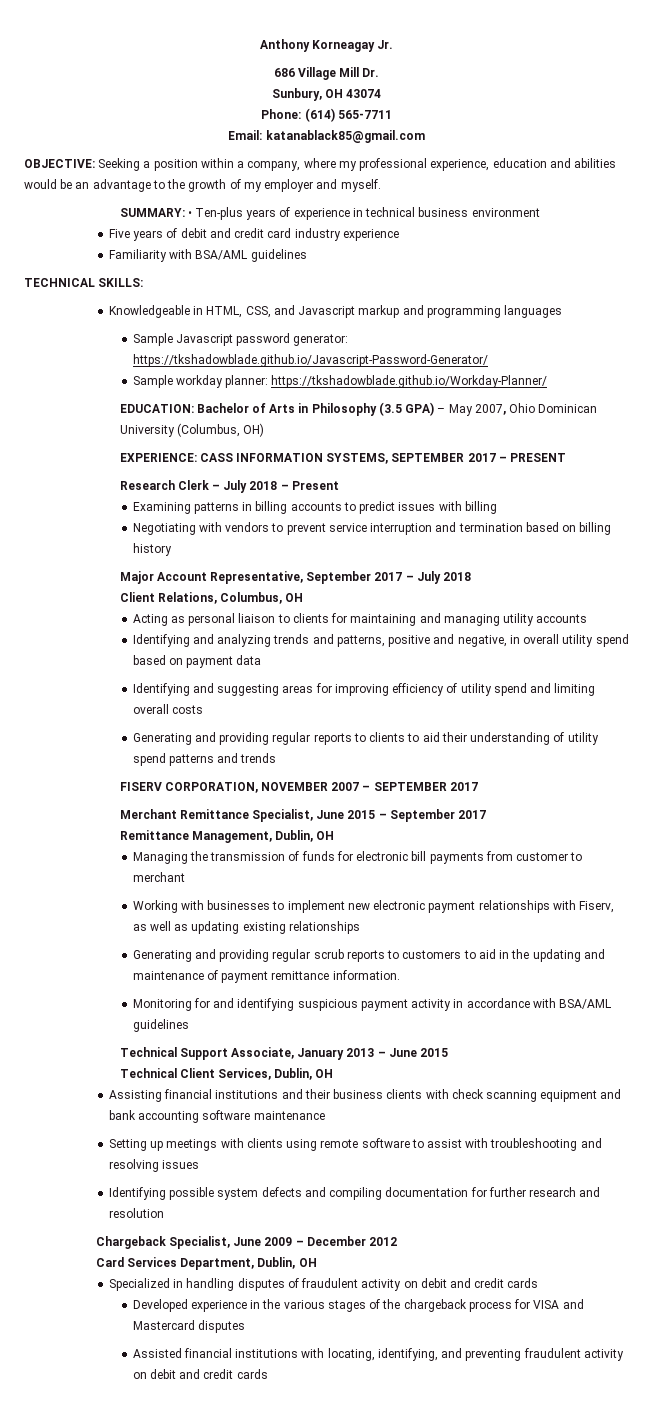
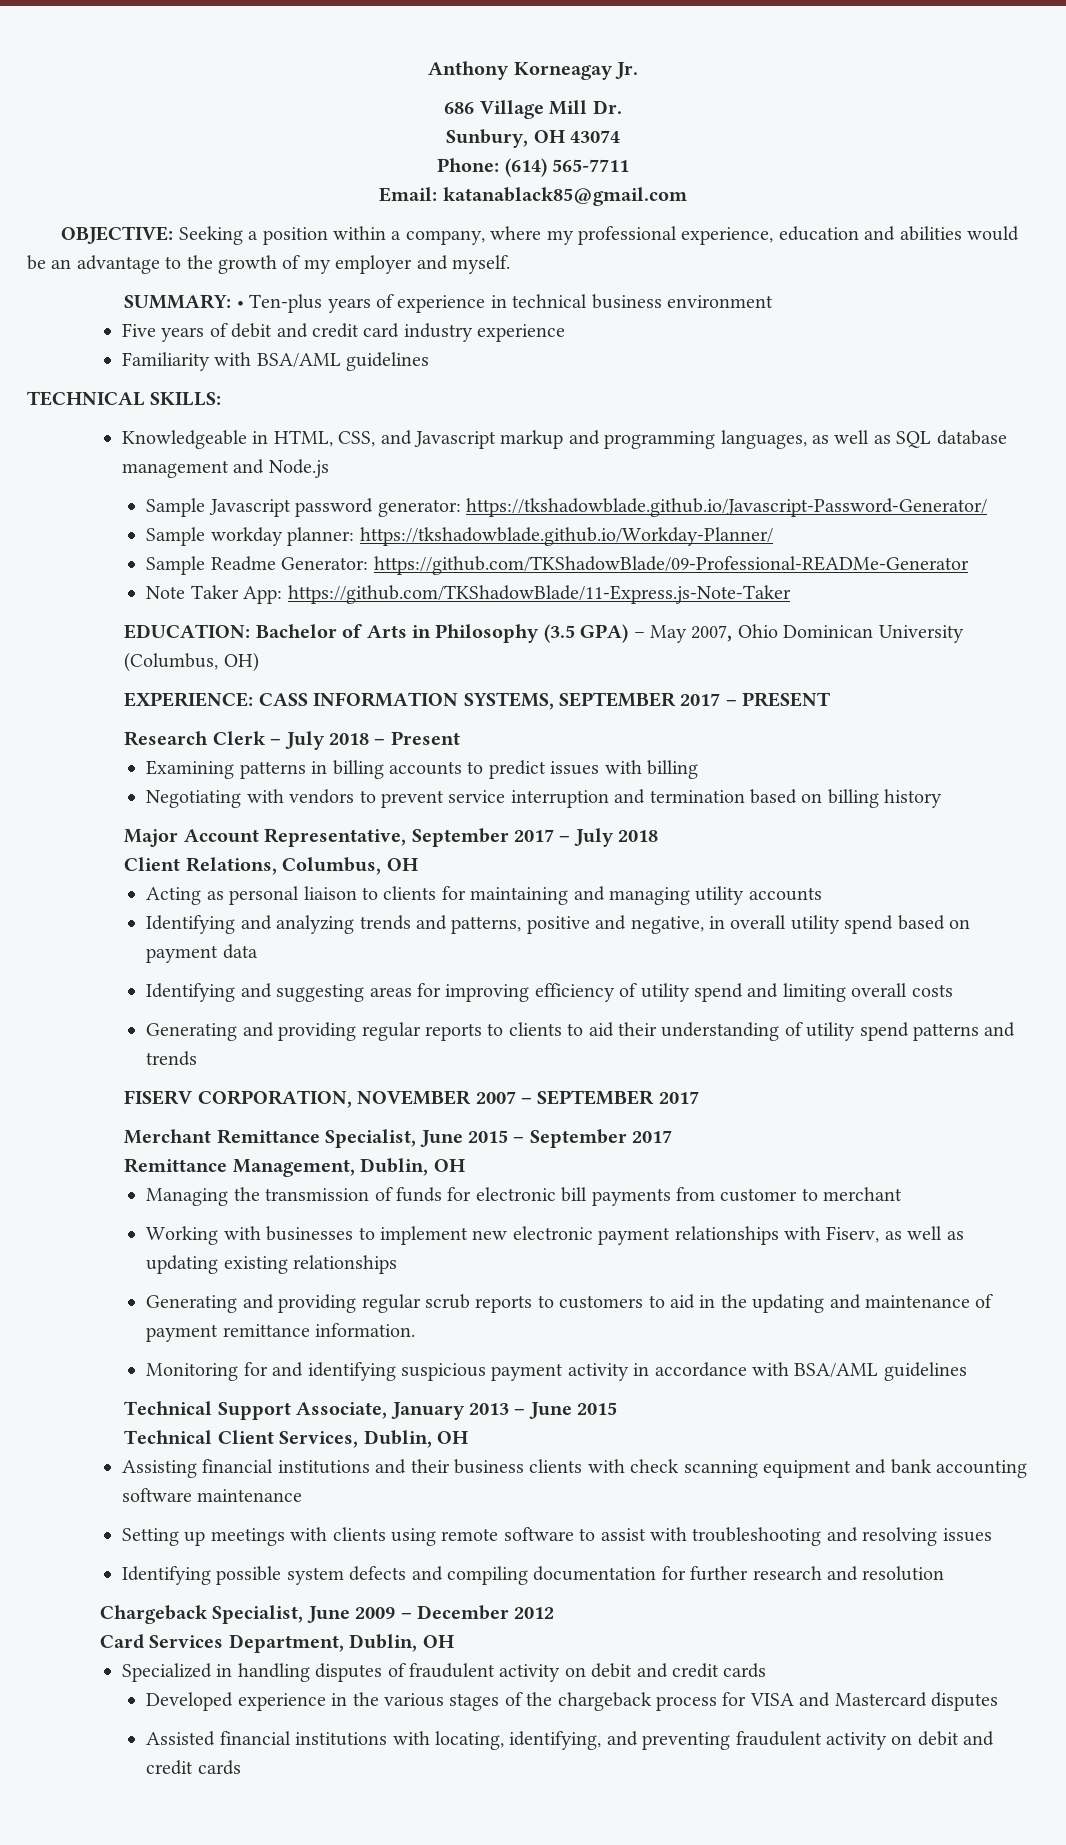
[503,305,562,318] languages -> [720,430,1007,449] [121,459,329,478] languages, as well as SQL database management and Node.js
(548, 381) none -> [146,556,969,575] [146,585,791,604] // Sample Readme Generator: https://github.com/TKShadowBlade/09-Professional-READMe-Generator // Note Taker App: https://github.com/TKShadowBlade/11-Express.js-Note-Taker

